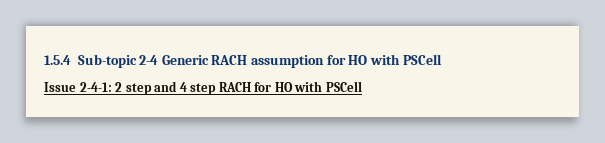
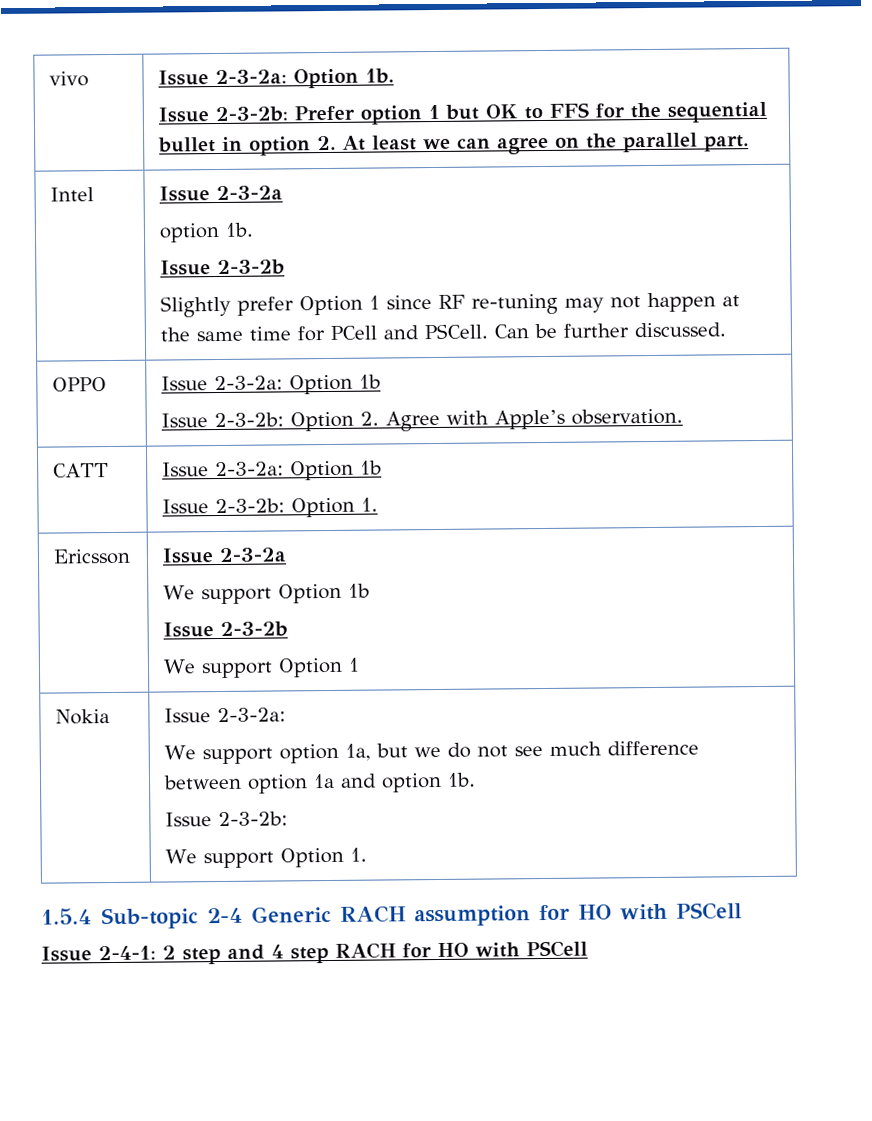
(44, 60) none -> [49,71,90,87] [158,68,395,89] [158,101,768,125] [158,132,750,156] [50,187,95,202] [159,185,284,202] [159,222,254,243] [160,259,286,276] [160,292,741,318] [160,322,727,342] [52,377,108,392] [161,374,382,395] [161,408,684,432] [53,463,110,478] [162,460,383,481] [162,497,379,518] [53,548,132,565] [162,547,288,564] [163,583,371,605] [163,621,289,638] [163,657,361,679] [55,709,111,725] [164,707,287,723] [164,740,700,765] [163,772,477,794] [165,811,289,827] [165,847,368,869] vivo | Issue 2-3-2a: Option 1b. // Issue 2-3-2b: Prefer option 1 but OK to FFS for the sequential bullet in option 2. At least we can agree on the parallel part. // Intel | Issue 2-3-2a // option 1b. // Issue 2-3-2b // Slightly prefer Option 1 since RF re-tuning may not happen at the same time for PCell and PSCell. Can be further discussed. // OPPO | Issue 2-3-2a: Option 1b // Issue 2-3-2b: Option 2. Agree with Apple’s observation. // CATT | Issue 2-3-2a: Option 1b // Issue 2-3-2b: Option 1. // Ericsson | Issue 2-3-2a // We support Option 1b // Issue 2-3-2b // We support Option 1 // Nokia | Issue 2-3-2a: // We support option 1a, but we do not see much difference between option 1a and option 1b. // Issue 2-3-2b: // We support Option 1. //

